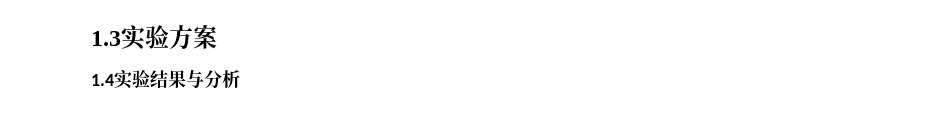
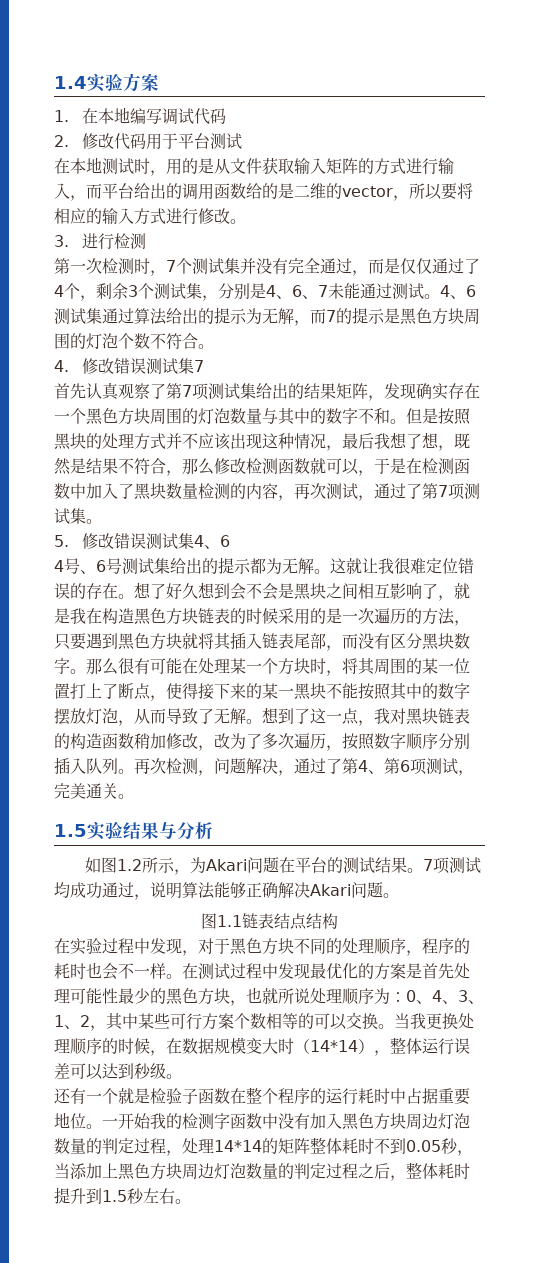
[91,31,121,46] 1.3 -> [54,76,87,89] 1.4
[91,70,240,89] 1.4实验结果与分析 -> [54,107,227,125] [54,133,243,150] [54,157,454,176] [54,183,473,201] [54,208,246,225] [54,233,147,250] [54,258,480,276] [54,283,476,301] [54,307,480,326] [54,333,214,349] [54,358,205,374] [54,382,480,401] [54,408,471,425] [54,432,470,451] [54,458,470,476] [54,483,480,501] [54,508,102,524] [54,533,231,549] [54,557,474,574] [54,582,470,601] [54,608,470,626] [54,632,470,651] [54,658,470,676] [54,683,470,701] [54,707,470,726] [54,733,470,751] [54,757,474,776] [54,783,134,799] [54,822,213,840] [85,857,482,875] [54,882,399,900] [201,913,338,930] [54,938,470,956] [54,962,470,980] [54,987,484,1006] [54,1012,474,1031] [54,1037,470,1056] [54,1063,182,1080] [54,1087,470,1105] [54,1112,470,1130] [54,1137,473,1156] [54,1162,470,1181] [54,1187,191,1204] 1.在本地编写调试代码 // 2.修改代码用于平台测试 // 在本地测试时，用的是从文件获取输入矩阵的方式进行输入，而平台给出的调用函数给的是二维的vector，所以要将相应的输入方式进行修改。 // 3.进行检测 // 第一次检测时，7个测试集并没有完全通过，而是仅仅通过了4个，剩余3个测试集，分别是4、6、7未能通过测试。4、6测试集通过算法给出的提示为无解，而7的提示是黑色方块周围的灯泡个数不符合。 // 4.修改错误测试集7 // 首先认真观察了第7项测试集给出的结果矩阵，发现确实存在一个黑色方块周围的灯泡数量与其中的数字不和。但是按照黑块的处理方式并不应该出现这种情况，最后我想了想，既然是结果不符合，那么修改检测函数就可以，于是在检测函数中加入了黑块数量检测的内容，再次测试，通过了第7项测试集。 // 5.修改错误测试集4、6 // 4号、6号测试集给出的提示都为无解。这就让我很难定位错误的存在。想了好久想到会不会是黑块之间相互影响了，就是我在构造黑色方块链表的时候采用的是一次遍历的方法，只要遇到黑色方块就将其插入链表尾部，而没有区分黑块数字。那么很有可能在处理某一个方块时，将其周围的某一位置打上了断点，使得接下来的某一黑块不能按照其中的数字摆放灯泡，从而导致了无解。想到了这一点，我对黑块链表的构造函数稍加修改，改为了多次遍历，按照数字顺序分别插入队列。再次检测，问题解决，通过了第4、第6项测试，完美通关。 // 1.5实验结果与分析 // 如图1.2所示，为Akari问题在平台的测试结果。7项测试均成功通过，说明算法能够正确解决Akari问题。 // 图1.1链表结点结构 // 在实验过程中发现，对于黑色方块不同的处理顺序，程序的耗时也会不一样。在测试过程中发现最优化的方案是首先处理可能性最少的黑色方块，也就所说处理顺序为：0、4、3、1、2，其中某些可行方案个数相等的可以交换。当我更换处理顺序的时候，在数据规模变大时（14*14），整体运行误差可以达到秒级。 // 还有一个就是检验子函数在整个程序的运行耗时中占据重要地位。一开始我的检测字函数中没有加入黑色方块周边灯泡数量的判定过程，处理14*14的矩阵整体耗时不到0.05秒，当添加上黑色方块周边灯泡数量的判定过程之后，整体耗时提升到1.5秒左右。

